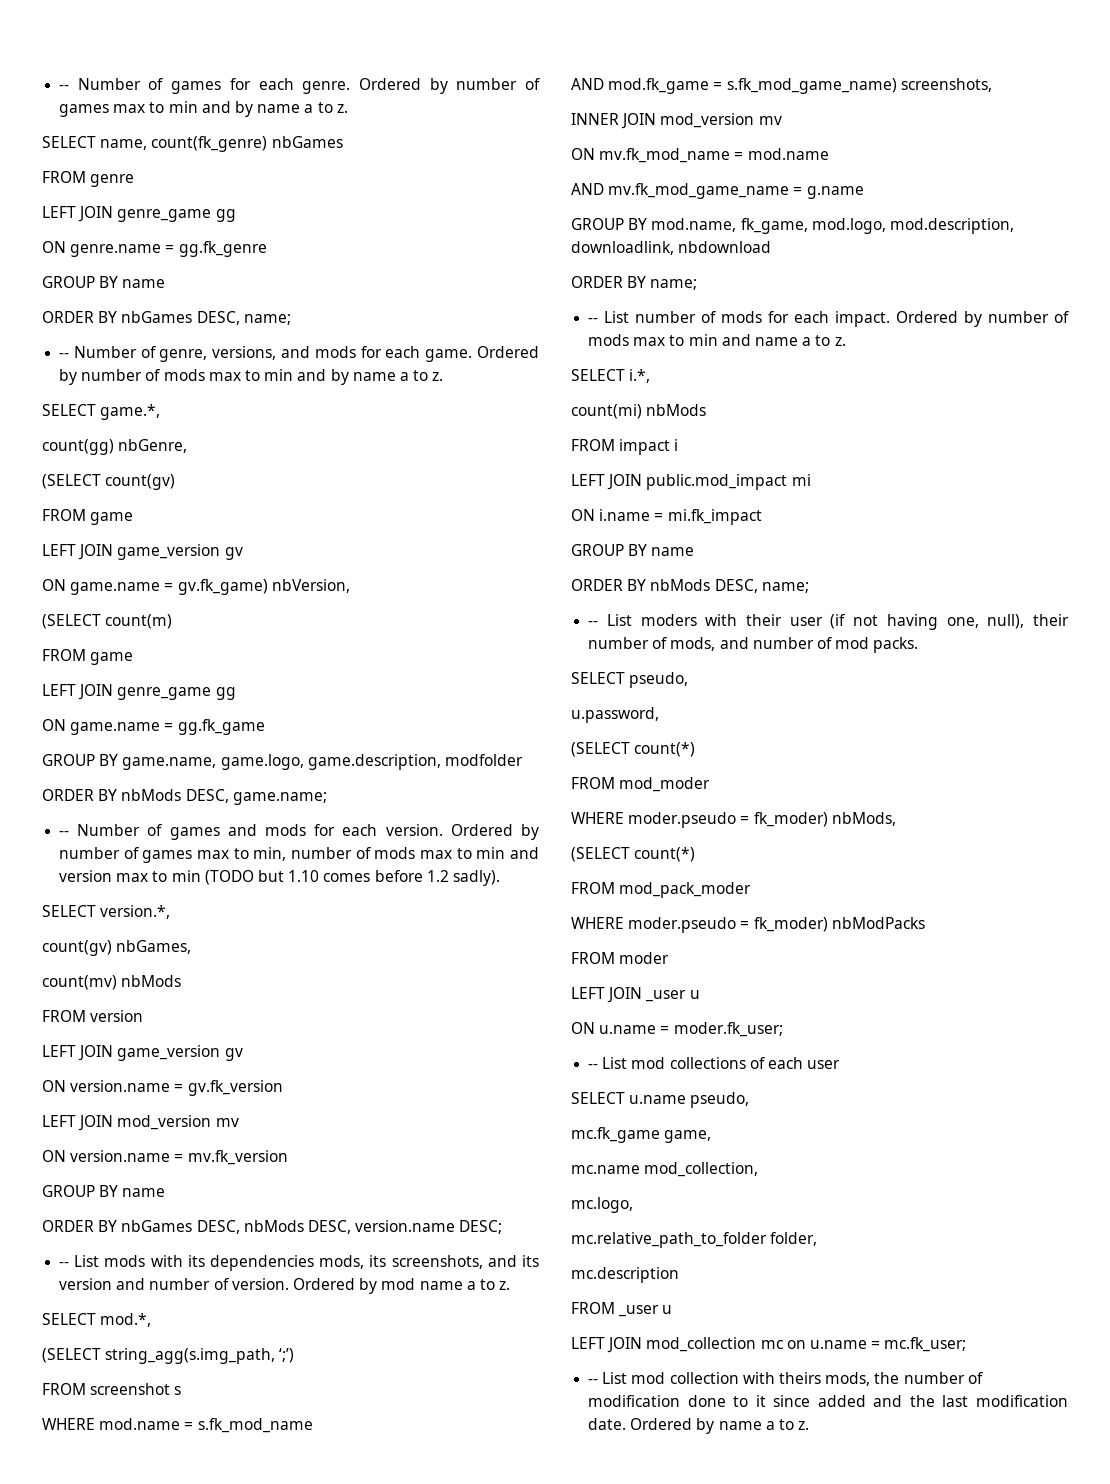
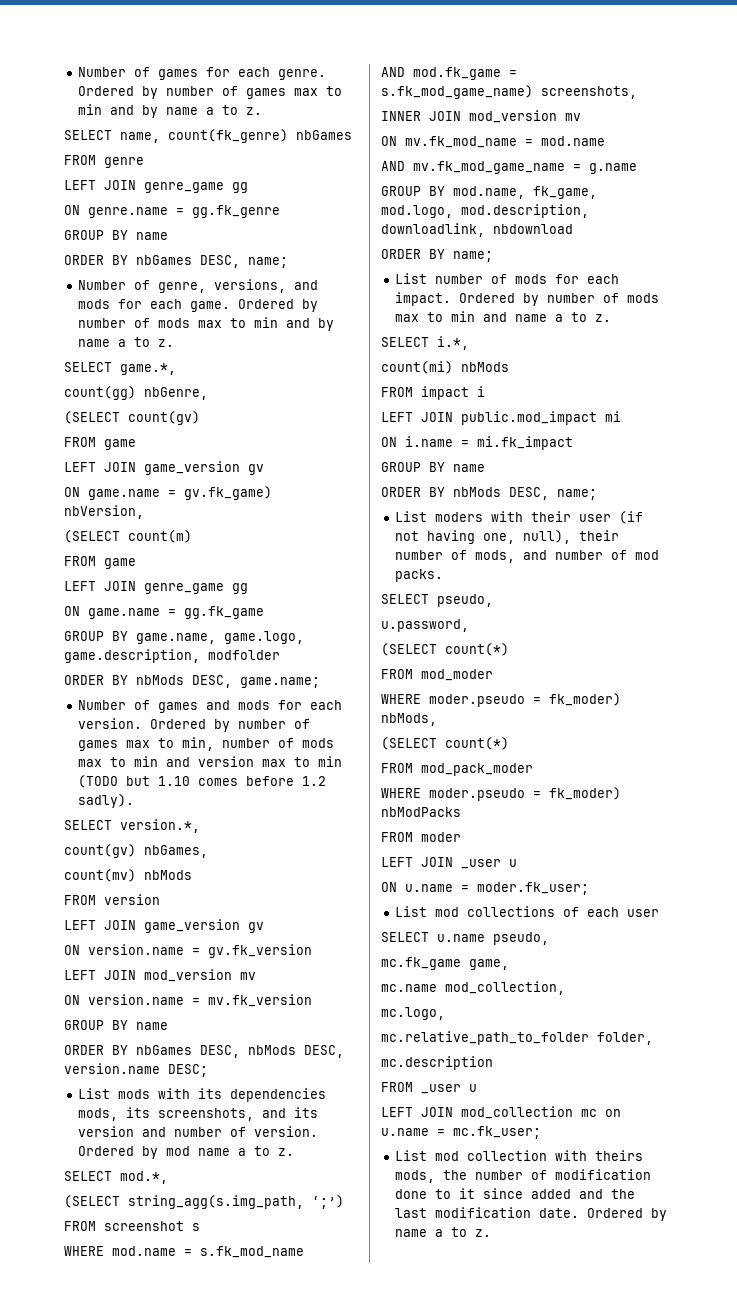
[59,85,70,90] -- -> (78, 72) none
[59,353,70,358] -- -> (288, 262) none
[59,831,70,836] -- -> (320, 682) none
[59,1262,70,1267] -- -> (208, 1070) none
[588,318,599,323] -- -> (493, 256) none
[588,621,599,626] -- -> (597, 494) none
[588,1064,599,1069] -- -> (589, 888) none
[588,1379,599,1384] -- -> (541, 1132) none

